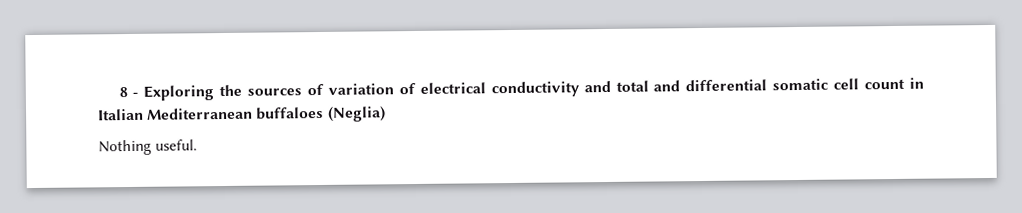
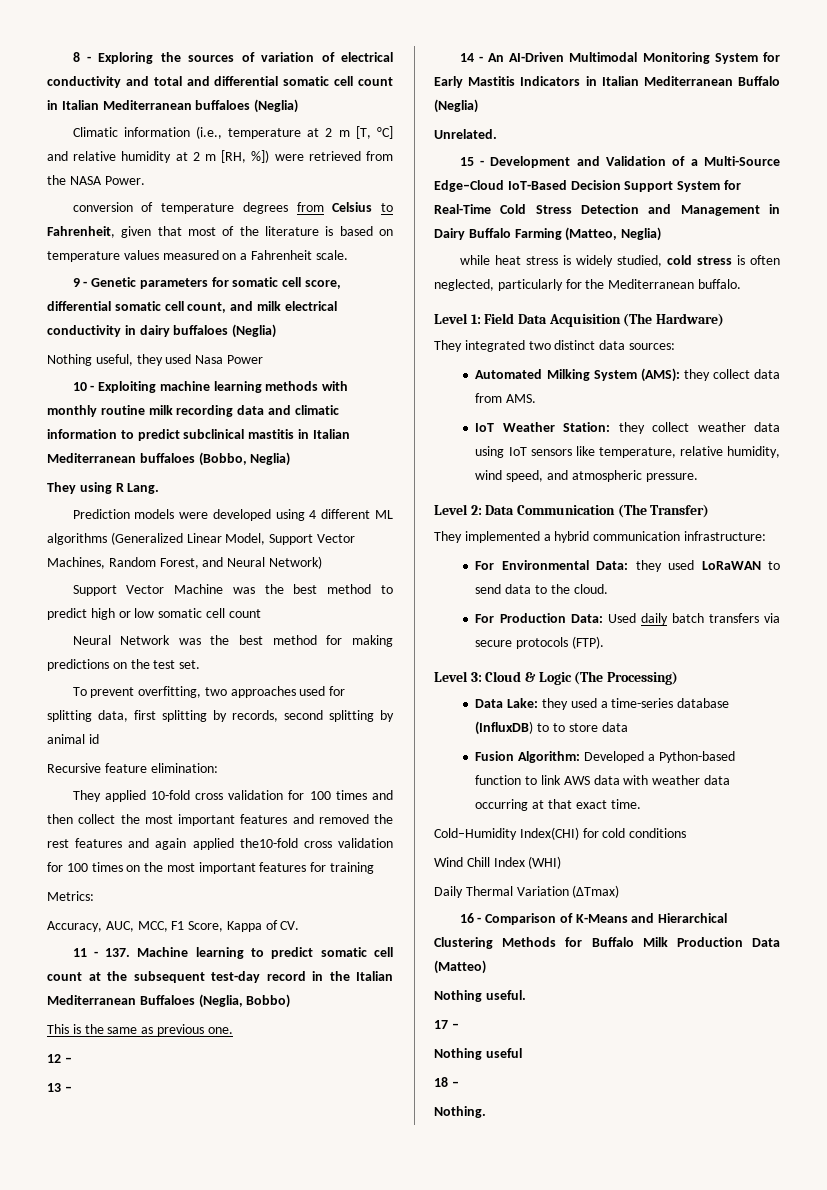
[98,139,198,156] Nothing useful. -> [72,126,394,139] [47,150,393,163] [47,175,145,185] [72,202,393,214] [47,226,393,238] [47,250,348,262] [72,277,342,289] [47,301,337,313] [47,324,277,338] [47,354,263,366] [72,381,349,393] [47,405,339,417] [47,429,350,441] [47,452,291,466] [47,482,160,494] [72,509,393,521] [47,532,355,545] [47,556,322,569] [72,584,393,596] [47,608,261,620] [72,635,393,647] [47,659,201,671] [72,686,346,698] [47,710,394,722] [47,734,99,744] [47,763,218,773] [72,790,393,802] [47,814,393,826] [47,838,393,850] [47,862,375,874] [47,891,94,901] [47,920,300,932] [72,947,393,959] [47,971,393,983] [47,994,291,1008] [47,1024,233,1036] [47,1054,72,1063] [47,1083,72,1092] [459,52,780,64] [434,76,780,88] [434,99,478,113] [434,129,497,139] [459,156,780,168] [434,180,741,192] [434,204,780,216] [434,227,662,241] [459,255,780,267] [434,279,741,291] [434,313,724,327] [434,340,675,352] [475,368,780,382] [475,393,537,403] [475,422,780,434] [475,446,780,458] [475,470,698,482] [434,504,710,518] [434,531,766,543] [475,560,780,572] [475,584,608,594] [475,613,780,625] [475,636,604,649] [434,671,678,685] [475,698,730,710] [475,721,628,735] [475,751,735,763] [475,775,730,785] [475,799,641,811] [434,827,687,840] [434,856,562,869] [434,885,620,898] [459,913,728,925] [434,937,780,949] [434,960,486,974] [434,990,526,1002] [434,1020,459,1029] [434,1048,522,1060] [434,1077,459,1087] [434,1106,486,1118] Climatic information (i.e., temperature at 2 m [T, °C] and relative humidity at 2 m [RH, %]) were retrieved from the NASA Power. // conversion of temperature degrees from Celsius to Fahrenheit, given that most of the literature is based on temperature values measured on a Fahrenheit scale. // 9 - Genetic parameters for somatic cell score, differential somatic cell count, and milk electrical conductivity in dairy buffaloes (Neglia) // Nothing useful, they used Nasa Power // 10 - Exploiting machine learning methods with monthly routine milk recording data and climatic information to predict subclinical mastitis in Italian Mediterranean buffaloes (Bobbo, Neglia) // They using R Lang. // Prediction models were developed using 4 different ML algorithms (Generalized Linear Model, Support Vector Machines, Random Forest, and Neural Network) // Support Vector Machine was the best method to predict high or low somatic cell count // Neural Network was the best method for making predictions on the test set. // To prevent overfitting, two approaches used for splitting data, first splitting by records, second splitting by animal id // Recursive feature elimination: // They applied 10-fold cross validation for 100 times and then collect the most important features and removed the rest features and again applied the10-fold cross validation for 100 times on the most important features for training // Metrics: // Accuracy, AUC, MCC, F1 Score, Kappa of CV. // 11 - 137. Machine learning to predict somatic cell count at the subsequent test-day record in the Italian Mediterranean Buffaloes (Neglia, Bobbo) // This is the same as previous one. // 12 – // 13 – // 14 - An AI-Driven Multimodal Monitoring System for Early Mastitis Indicators in Italian Mediterranean Buffalo (Neglia) // Unrelated. // 15 - Development and Validation of a Multi-Source Edge–Cloud IoT-Based Decision Support System for Real-Time Cold Stress Detection and Management in Dairy Buffalo Farming (Matteo, Neglia) // while heat stress is widely studied, cold stress is often neglected, particularly for the Mediterranean buffalo. // Level 1: Field Data Acquisition (The Hardware) // They integrated two distinct data sources: // Automated Milking System (AMS): they collect data from AMS. // IoT Weather Station: they collect weather data using IoT sensors like temperature, relative humidity, wind speed, and atmospheric pressure. // Level 2: Data Communication (The Transfer) // They implemented a hybrid communication infrastructure: // For Environmental Data: they used LoRaWAN to send data to the cloud. // For Production Data: Used daily batch transfers via secure protocols (FTP). // Level 3: Cloud & Logic (The Processing) // Data Lake: they used a time-series database (InfluxDB) to to store data // Fusion Algorithm: Developed a Python-based function to link AWS data with weather data occurring at that exact time. // Cold–Humidity Index(CHI) for cold conditions // Wind Chill Index (WHI) // Daily Thermal Variation (∆Tmax) // 16 - Comparison of K-Means and Hierarchical Clustering Methods for Buffalo Milk Production Data (Matteo) // Nothing useful. // 17 – // Nothing useful // 18 – // Nothing.

